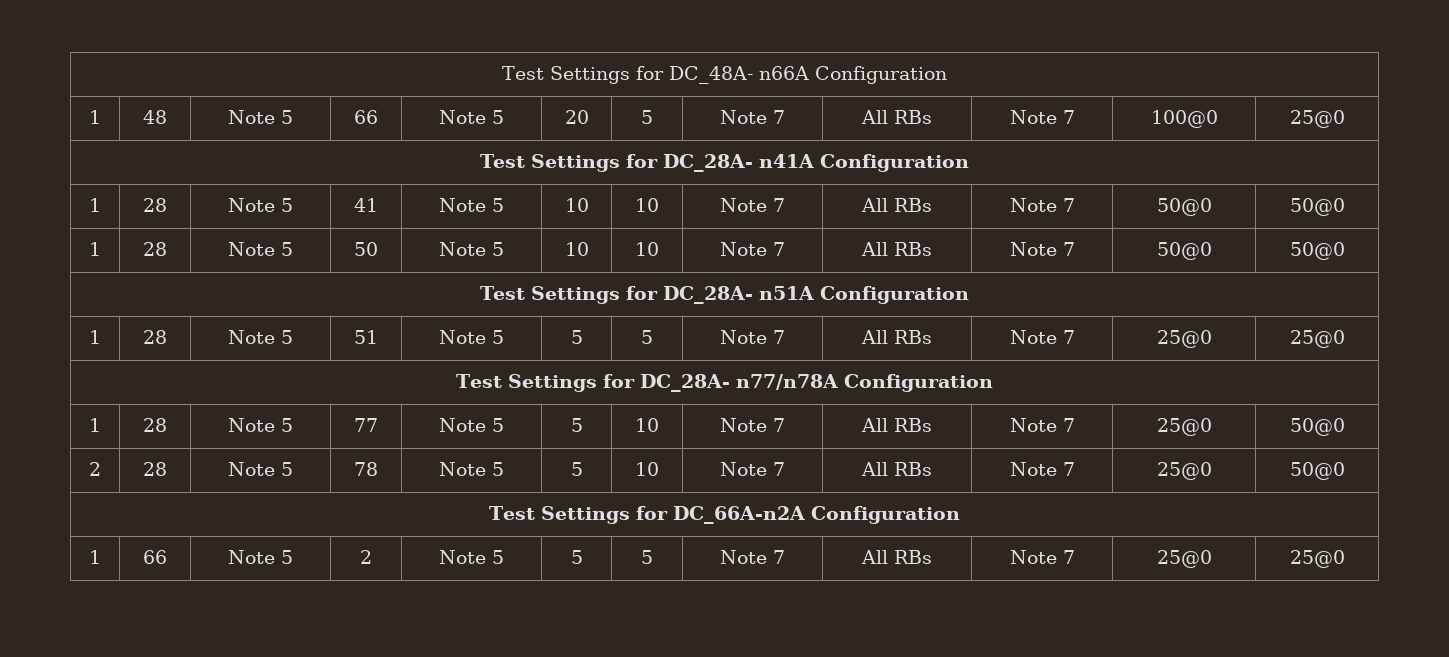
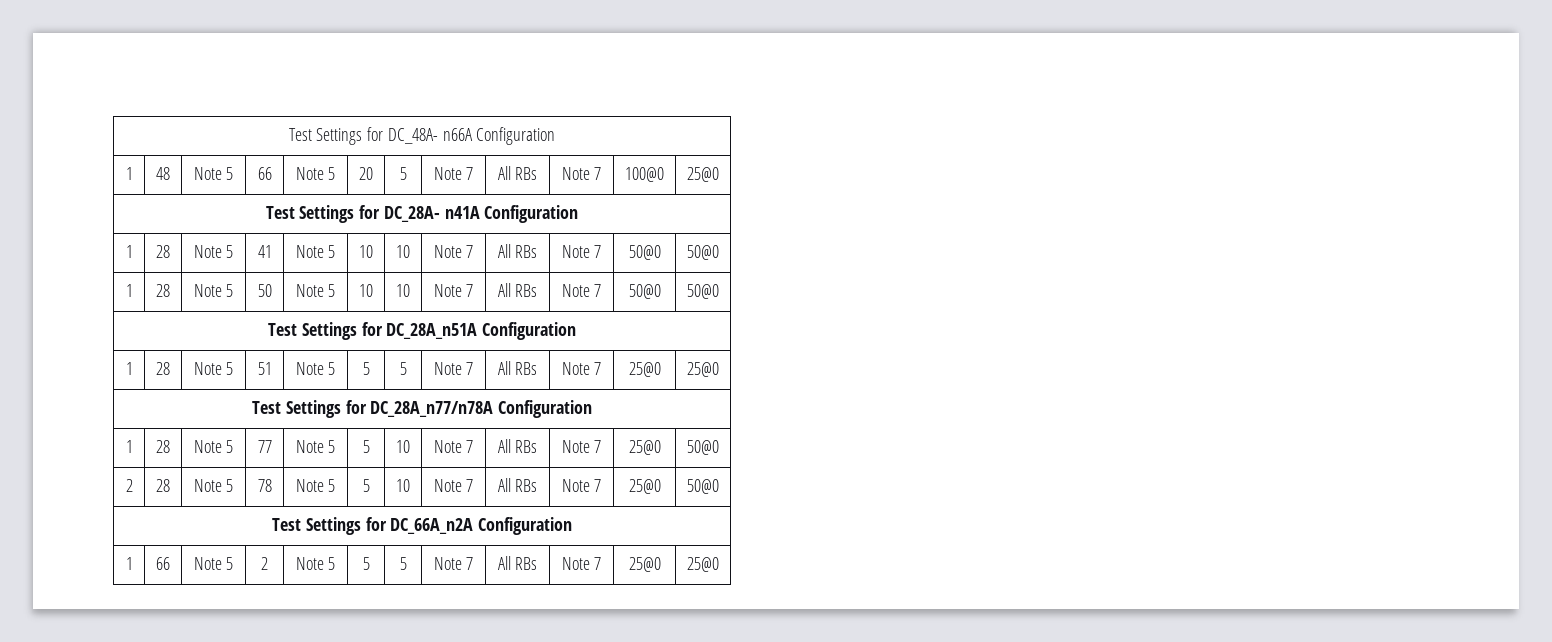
[663,286,815,304] DC_28A- n51A -> [386,323,478,339] DC_28A_n51A
[639,374,838,392] DC_28A- n77/n78A -> [370,401,494,417] DC_28A_n77/n78A
[672,506,805,524] DC_66A-n2A -> [390,518,474,534] DC_66A_n2A

